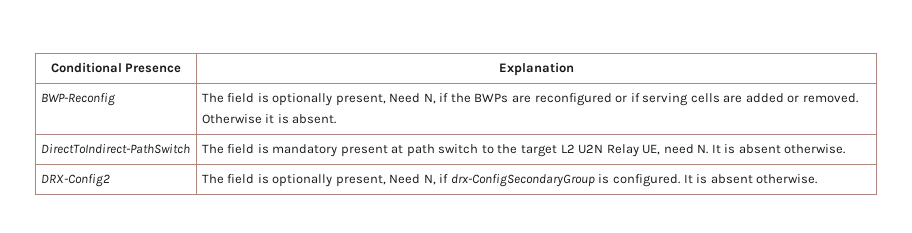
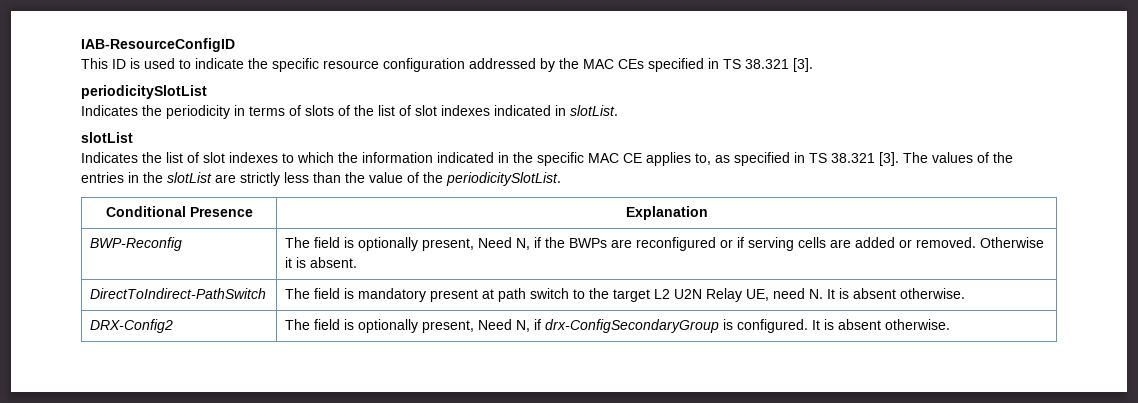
(50, 67) none -> [81,38,235,52] [81,58,813,72] [81,85,207,99] [81,105,618,119] [81,132,133,143] [81,152,1013,166] [81,172,561,186] IAB-ResourceConfigID // This ID is used to indicate the specific resource configuration addressed by the MAC CEs specified in TS 38.321 [3]. // periodicitySlotList // Indicates the periodicity in terms of slots of the list of slot indexes indicated in slotList. // slotList // Indicates the list of slot indexes to which the information indicated in the specific MAC CE applies to, as specified in TS 38.321 [3]. The values of the entries in the slotList are strictly less than the value of the periodicitySlotList. //

